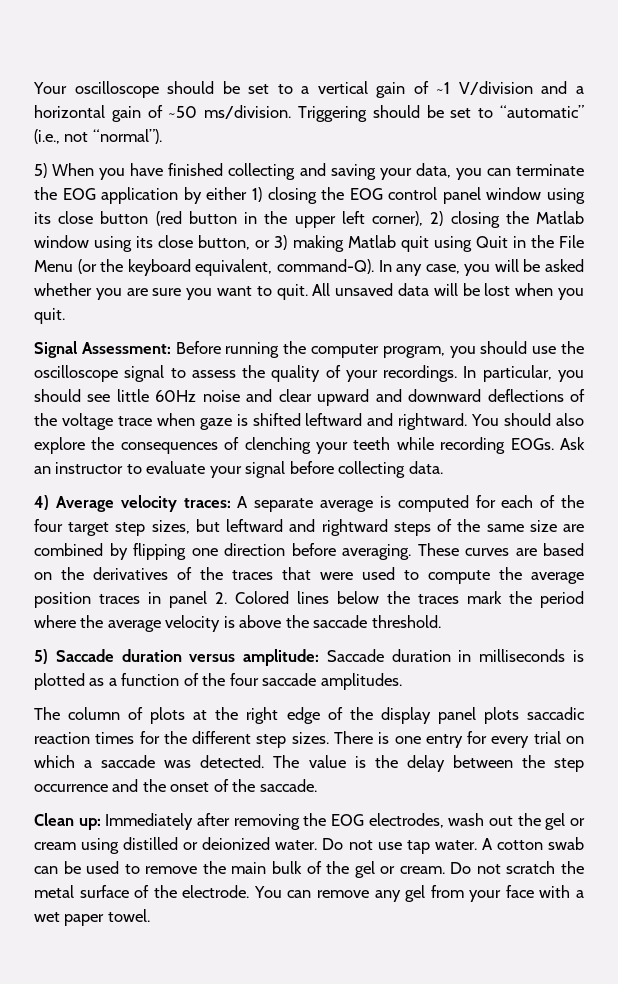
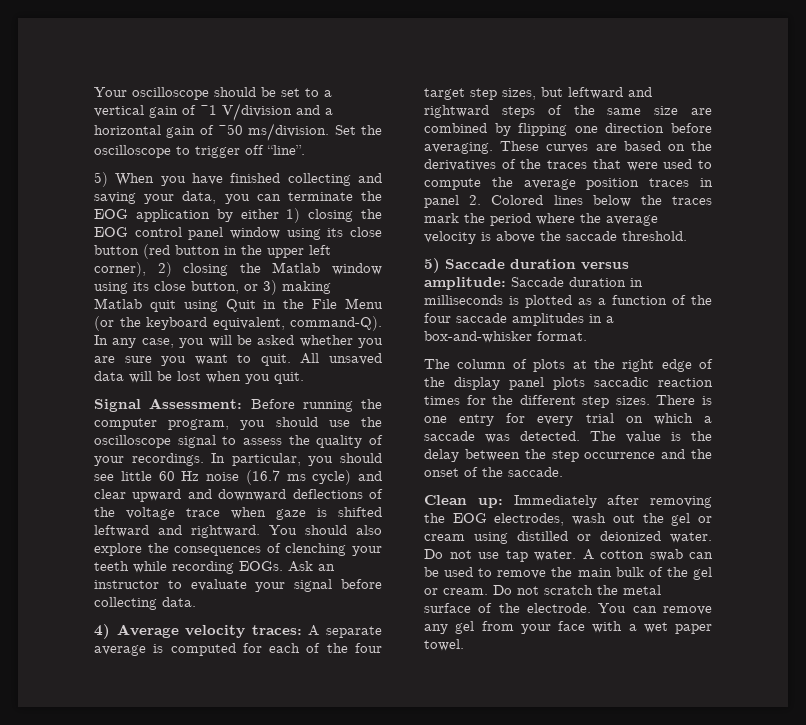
[298,105,585,122] [34,129,162,144] Triggering should be set to “automatic” (i.e., not “normal”). -> [334,125,382,135] [94,145,305,158] Set the oscilloscope to trigger off “line”.
[155,390,240,402] 60Hz noise -> [158,470,352,485] 60 Hz noise (16.7 ms cycle)
[320,673,402,690] amplitudes. -> [512,313,614,326] [424,331,587,343] amplitudes in a box-and-whisker format.

